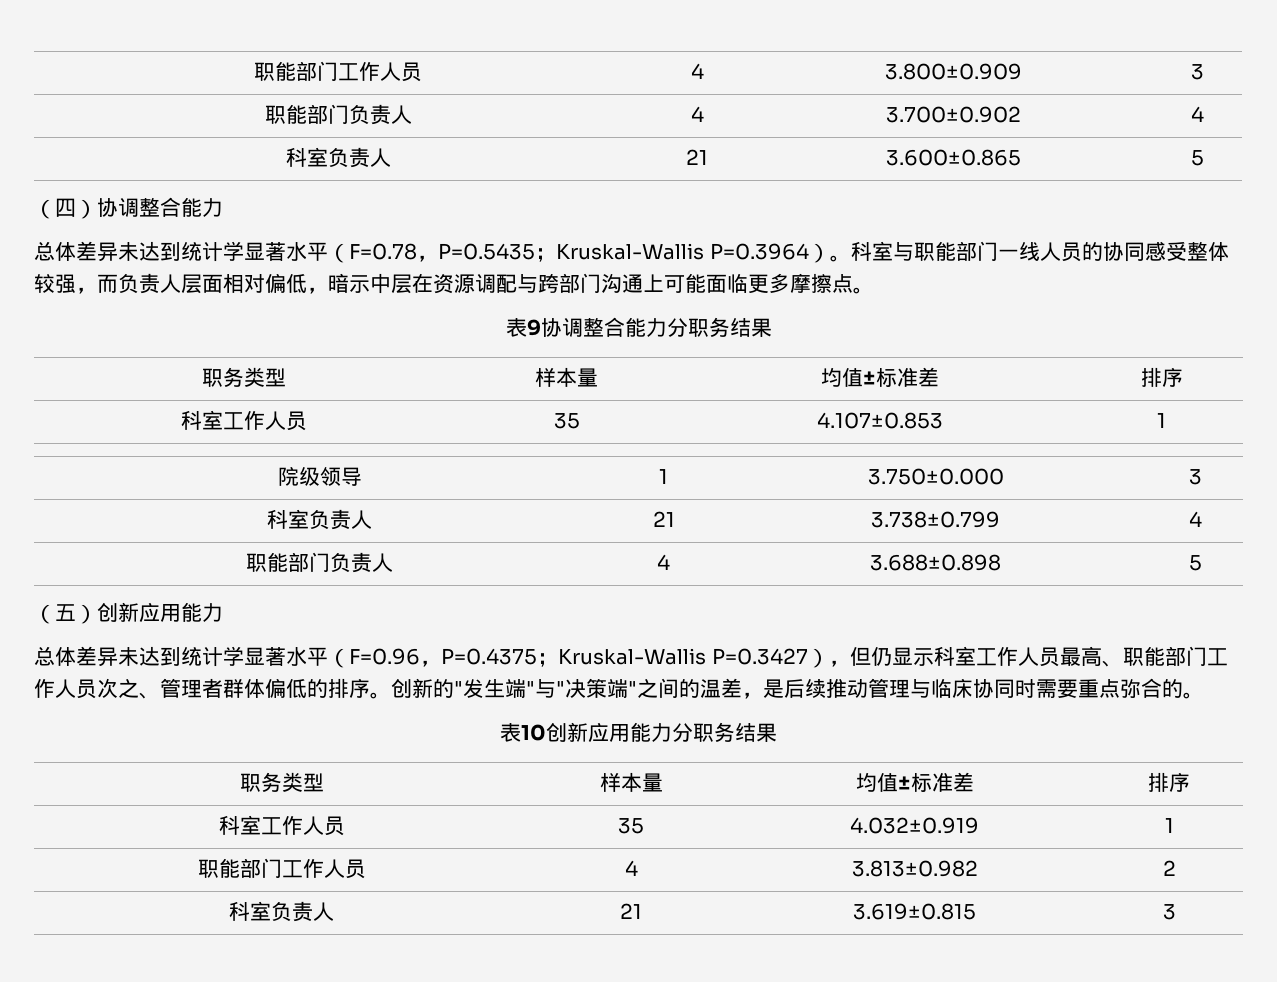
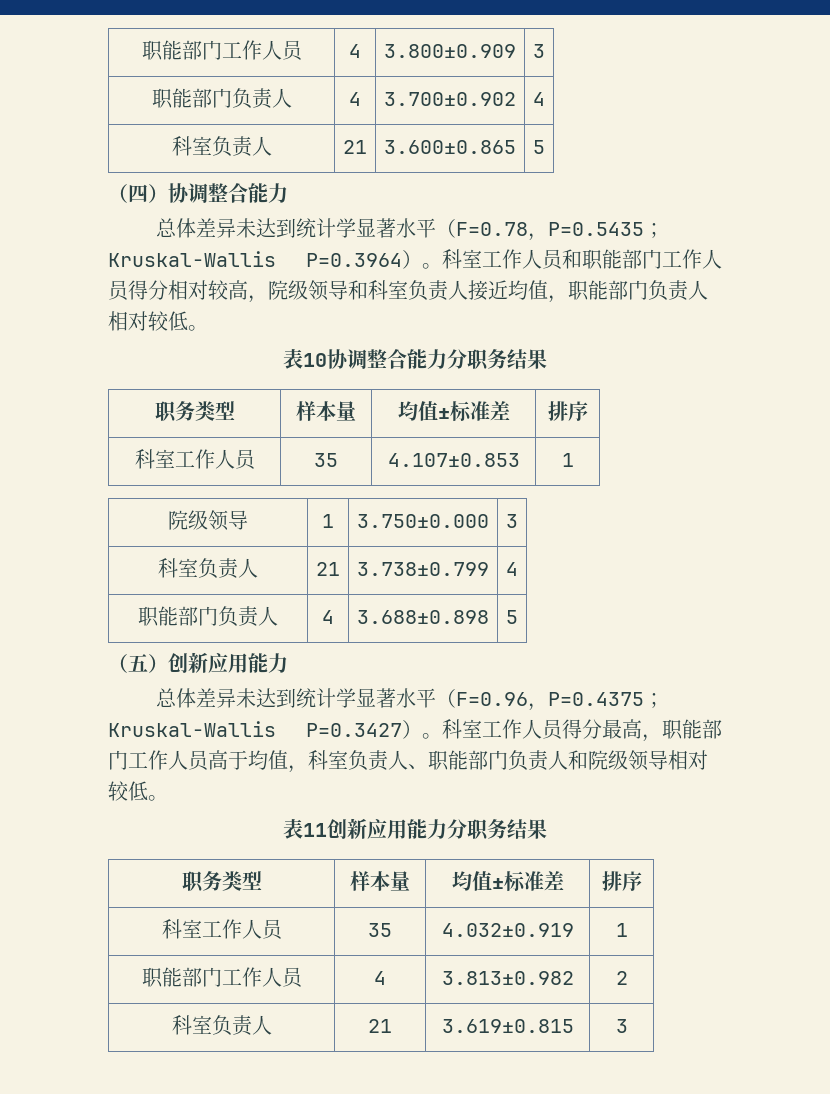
[892,241,1229,262] [34,273,874,294] [505,318,541,337] 与职能部门一线人员的协同感受整体较强，而负责人层面相对偏低，暗示中层在资源调配与跨部门沟通上可能面临更多摩擦点。 // 表9 -> [482,249,722,270] [108,280,708,303] [108,311,208,331] [283,349,327,369] 工作人员和职能部门工作人员得分相对较高，院级领导和科室负责人接近均值，职能部门负责人相对较低。 // 表10
[828,646,1228,667] [34,678,1204,699] [500,723,546,742] ，但仍显示科室工作人员最高、职能部门工作人员次之、管理者群体偏低的排序。创新的"发生端"与"决策端"之间的温差，是后续推动管理与临床协同时需要重点弥合的。 // 表10 -> [422,719,722,742] [108,750,708,773] [108,781,168,801] [283,819,327,839] 。科室工作人员得分最高，职能部门工作人员高于均值，科室负责人、职能部门负责人和院级领导相对较低。 // 表11

